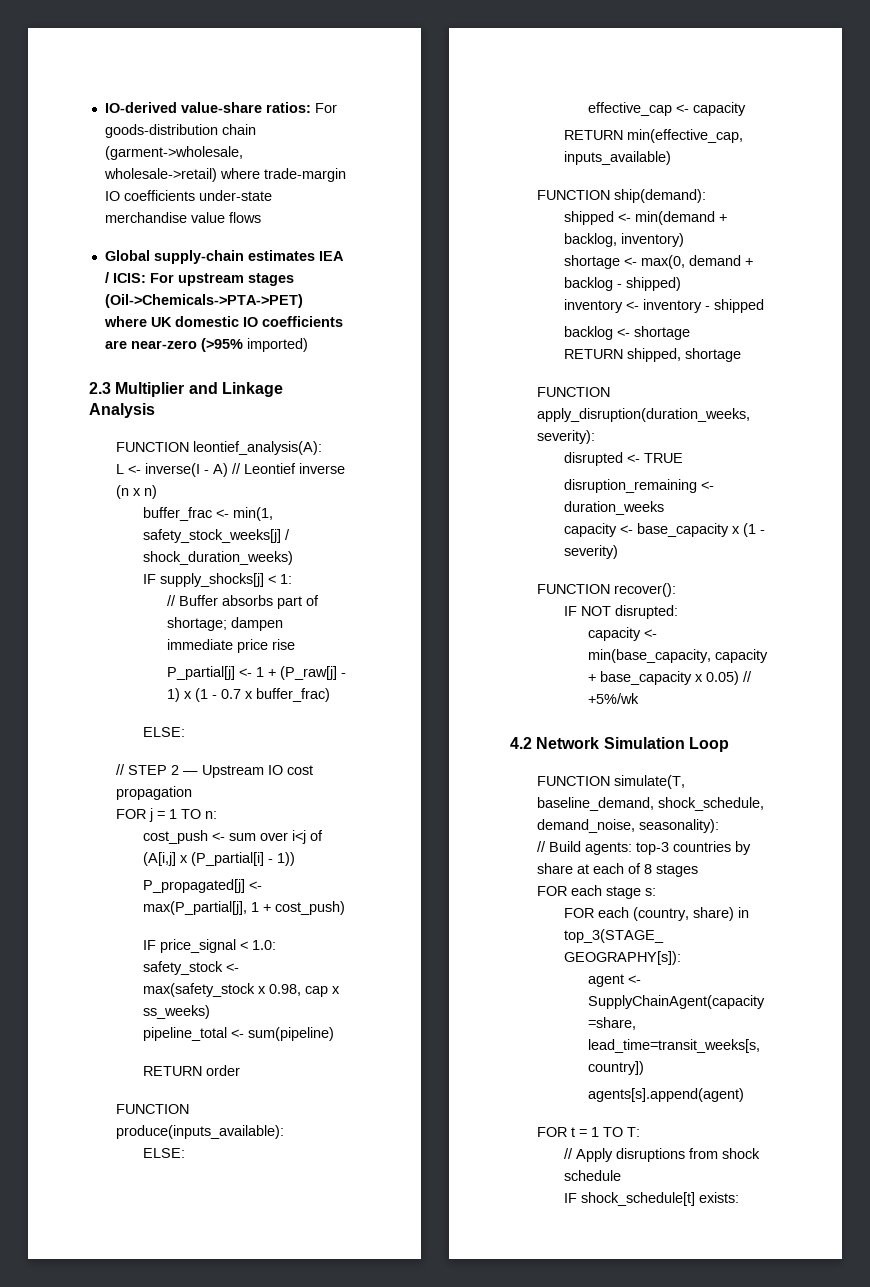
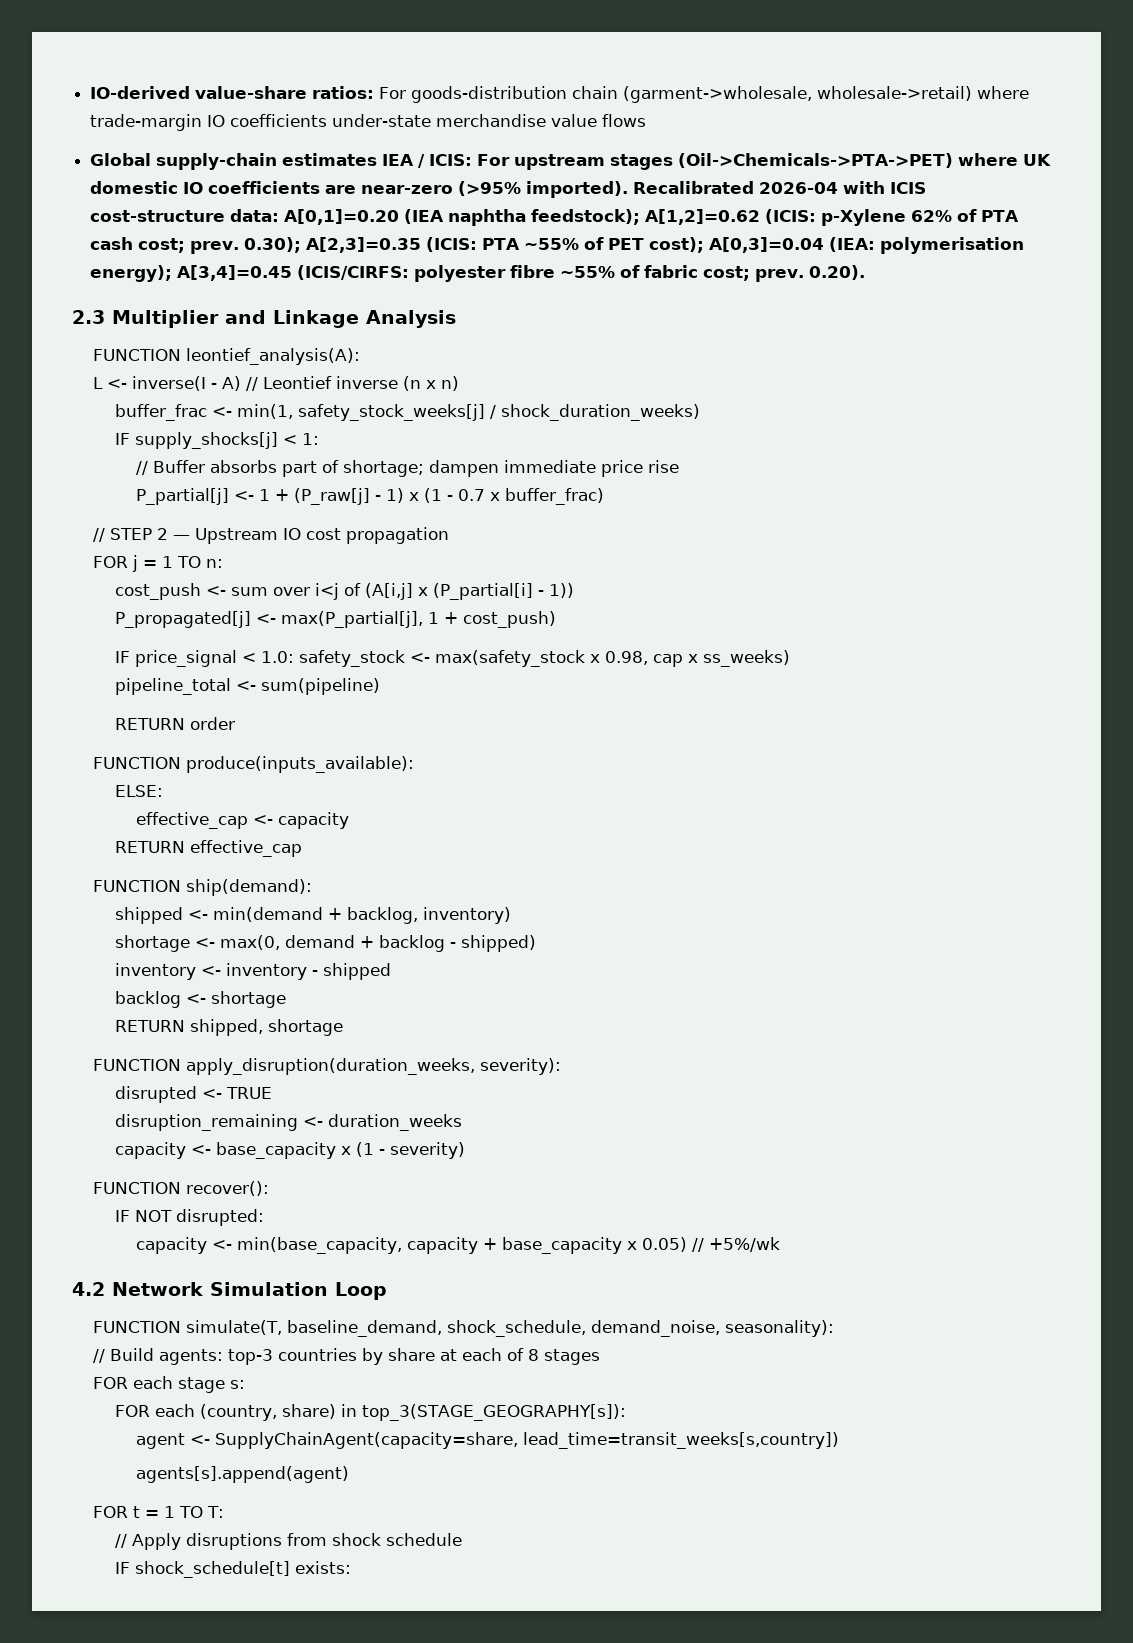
[246,338,308,352] imported) -> [526,181,927,198] [90,209,1020,226] [90,237,1025,254] [90,265,866,282] imported). Recalibrated 2026-04 with ICIS cost-structure data: A[0,1]=0.20 (IEA naphtha feedstock); A[1,2]=0.62 (ICIS: p-Xylene 62% of PTA cash cost; prev. 0.30); A[2,3]=0.35 (ICIS: PTA ~55% of PET cost); A[0,3]=0.04 (IEA: polymerisation energy); A[3,4]=0.45 (ICIS/CIRFS: polyester fibre ~55% of fabric cost; prev. 0.20).
[143,727,186,737] // ELSE: -> (605, 496) none
[627,129,744,143] [564,151,672,165] min(effective_cap, inputs_available) -> [189,840,302,857] effective_cap

